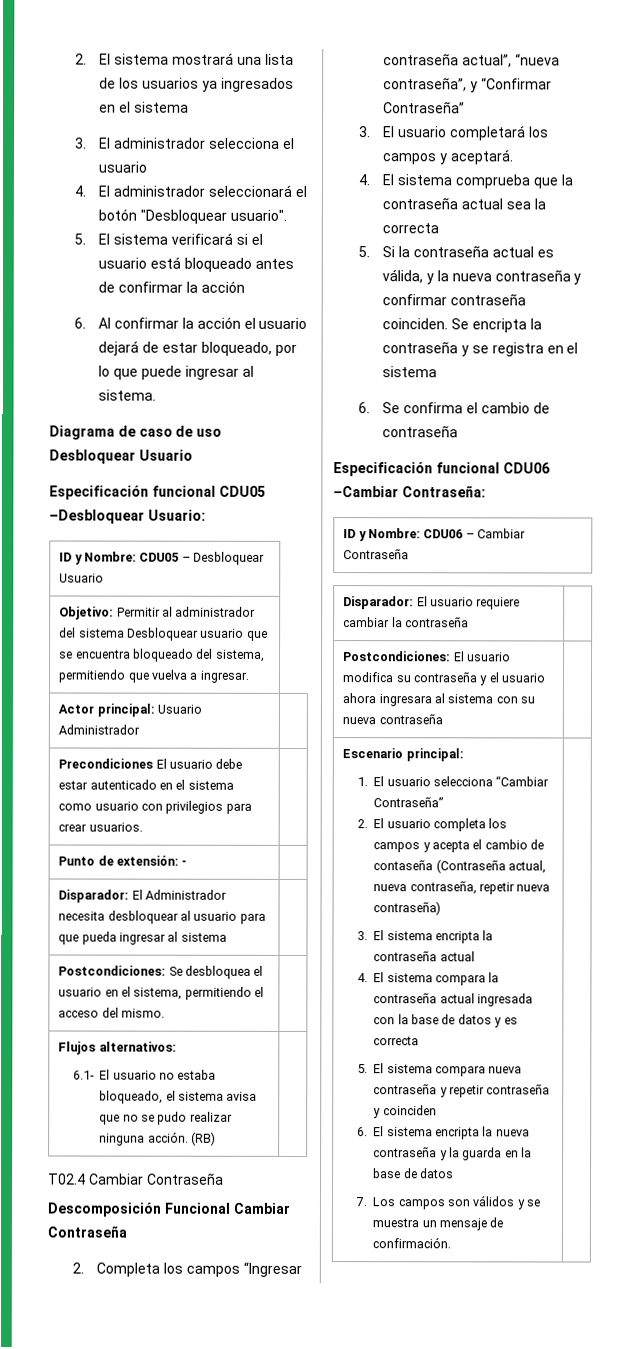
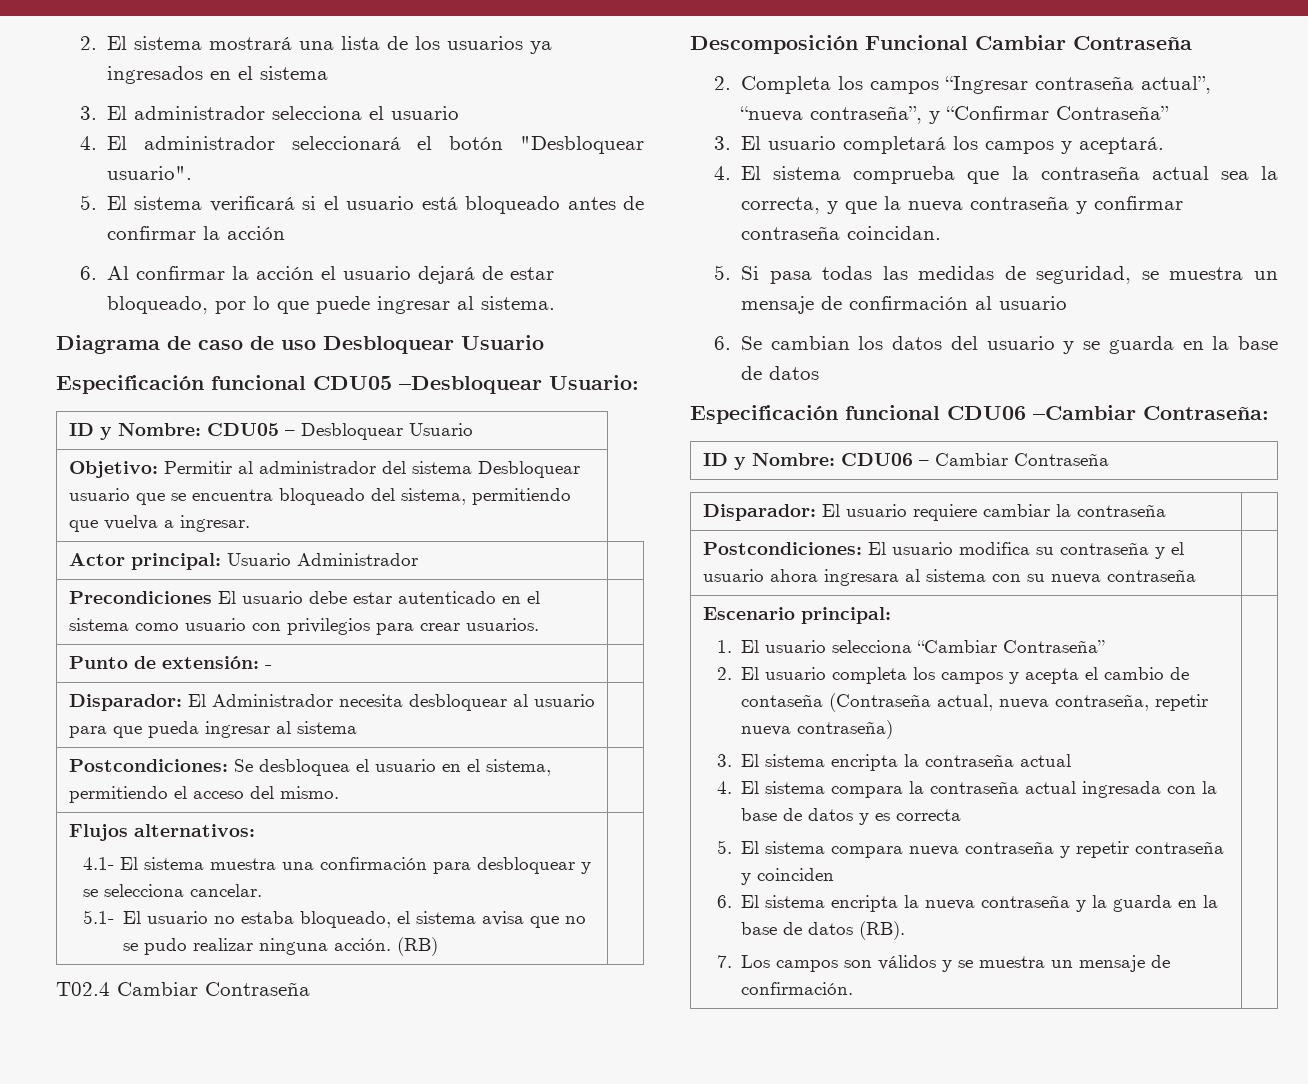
[73,1070,96,1080] 6.1- -> [82,857,591,874] [82,884,262,897] [82,910,114,924] 4.1- El sistema muestra una confirmación para desbloquear y se selecciona cancelar. // 5.1-
[382,223,440,234] [357,245,554,258] [382,269,435,285] correcta // 5. Si la contraseña actual es válida, y -> [741,197,878,214] correcta, y que
[382,318,542,333] [382,341,579,357] [382,366,438,378] [357,402,550,414] [382,425,459,438] coinciden. Se encripta la contraseña y se registra en el sistema // 6. Se confirma el cambio de contraseña -> [847,226,942,240] [713,265,1278,284] [741,296,1068,314] [713,336,1278,354] [741,366,820,380] coincidan. // 5. Si pasa todas las medidas de seguridad, se muestra un mensaje de confirmación al usuario // 6. Se cambian los datos del usuario y se guarda en la base de datos
(455, 1173) none -> [859,921,906,940] (RB).

